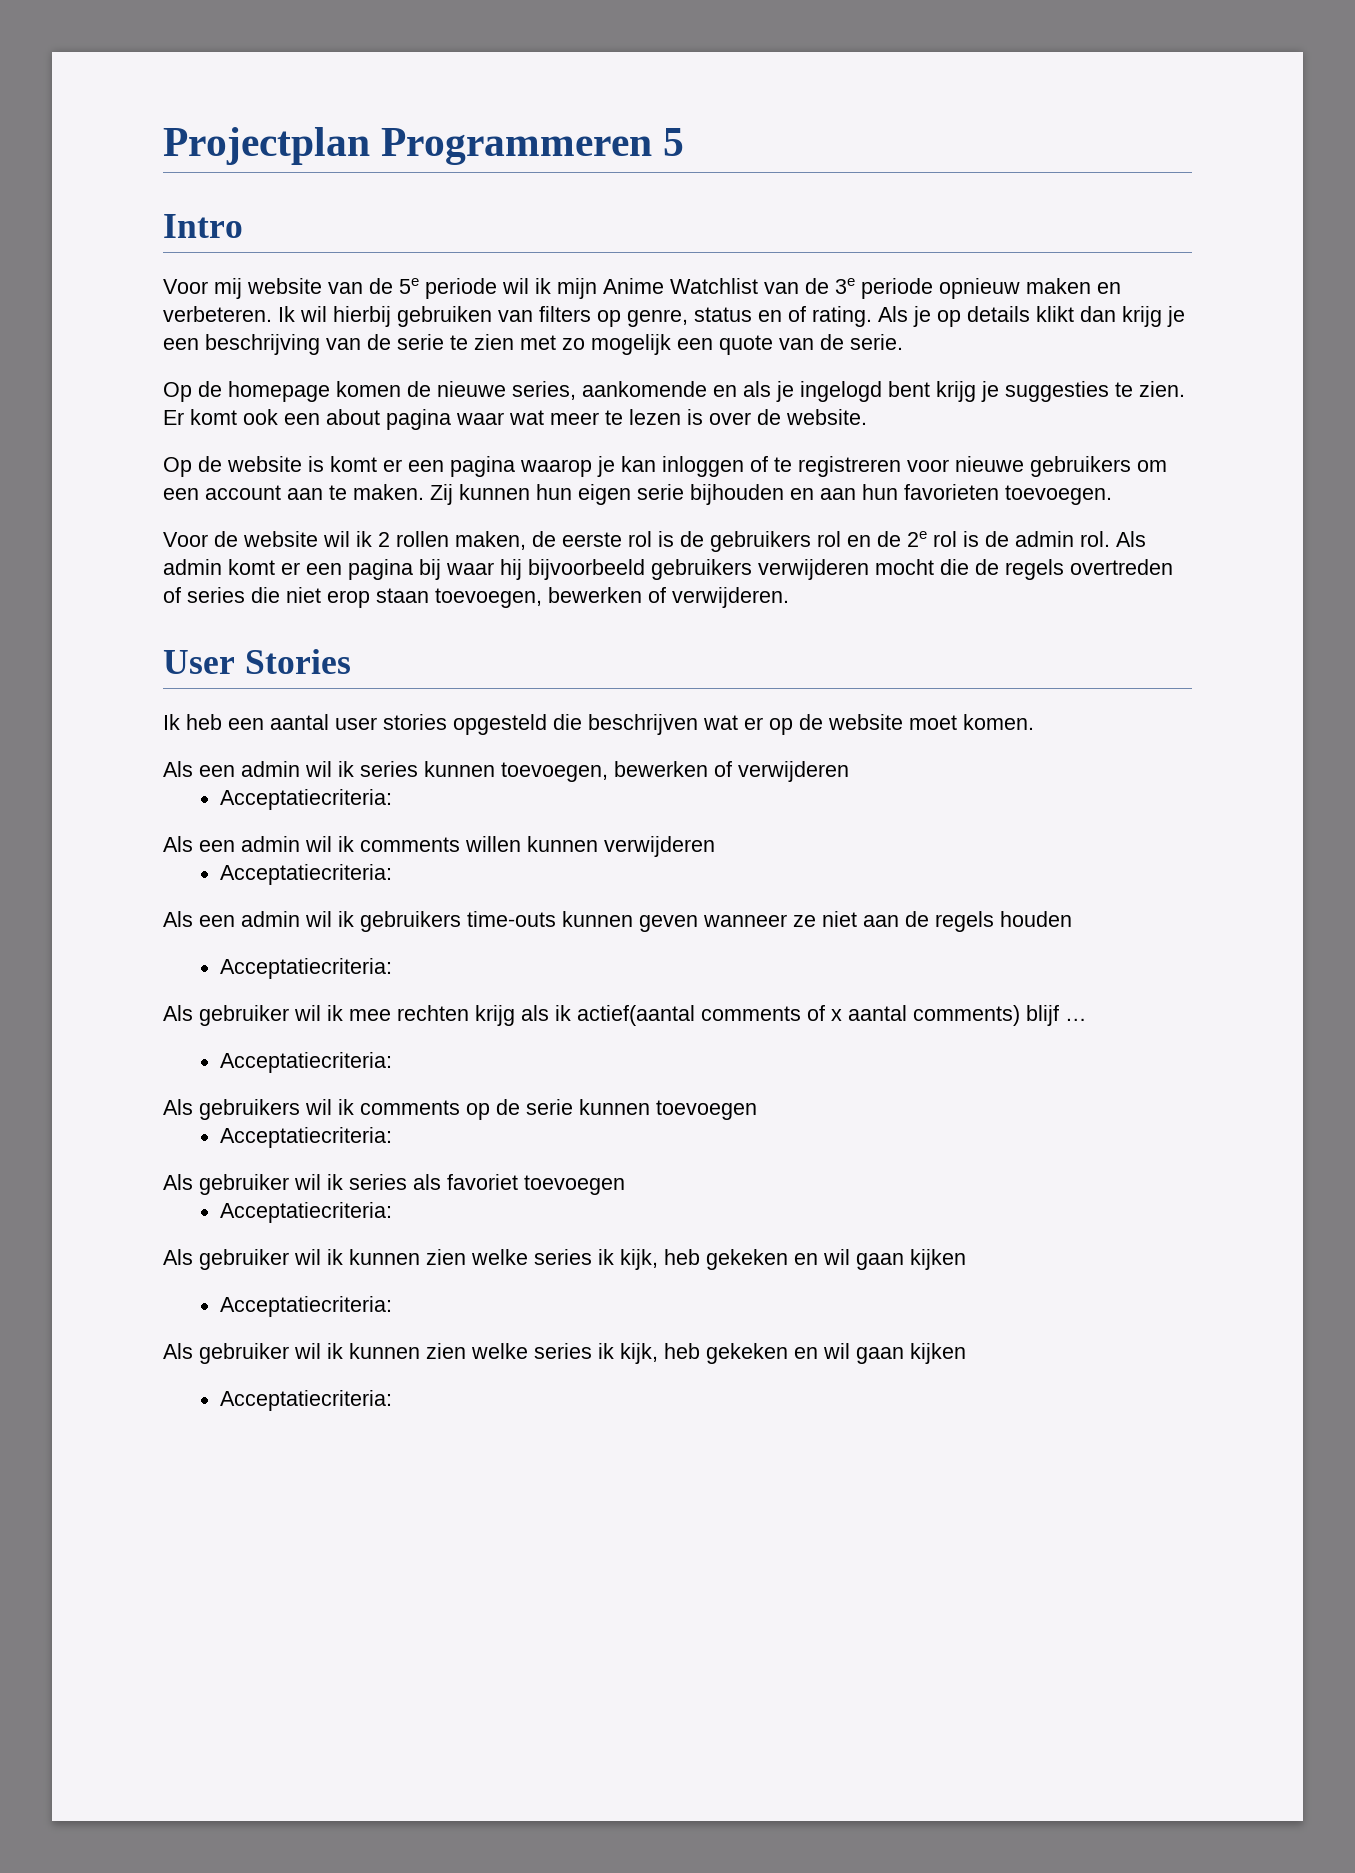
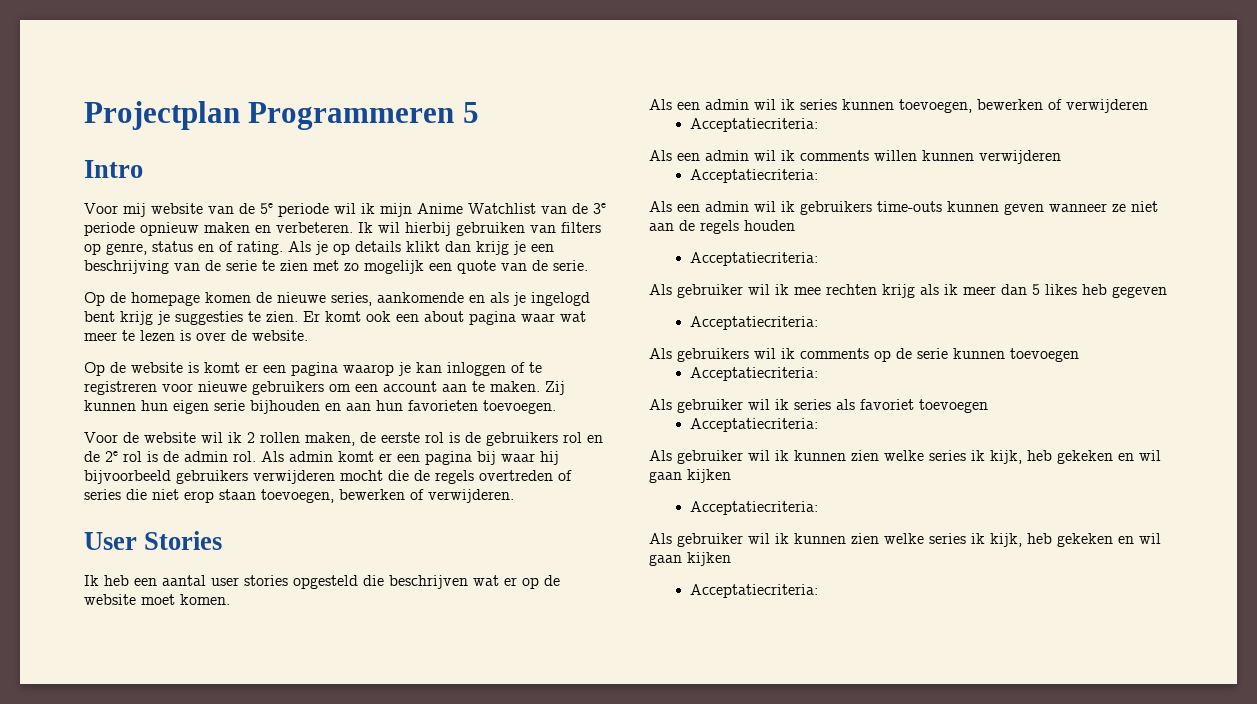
[577,1005,1087,1026] actief(aantal comments of x aantal comments) blijf … -> [963,284,1167,298] meer dan 5 likes heb gegeven

